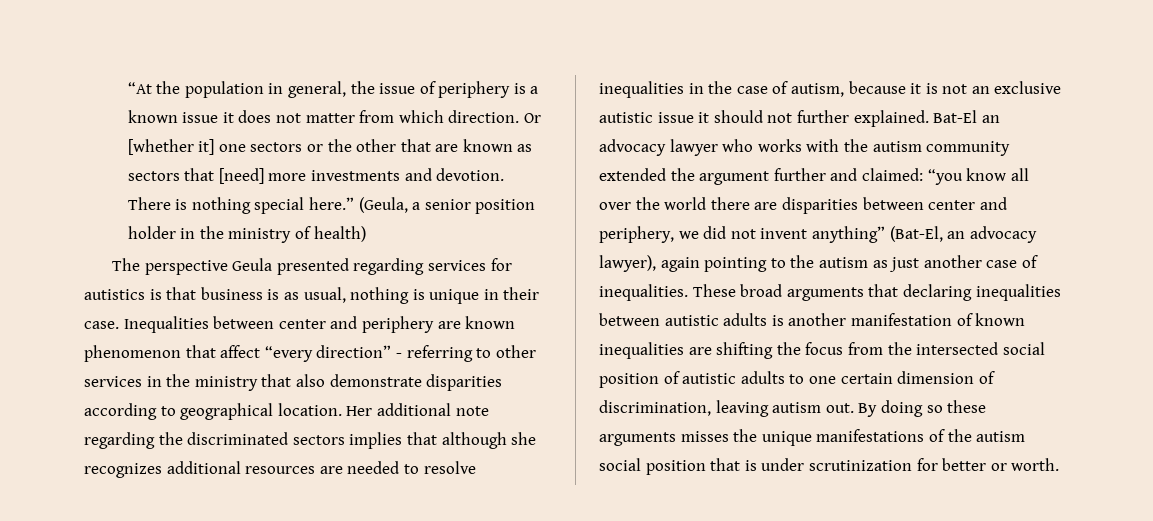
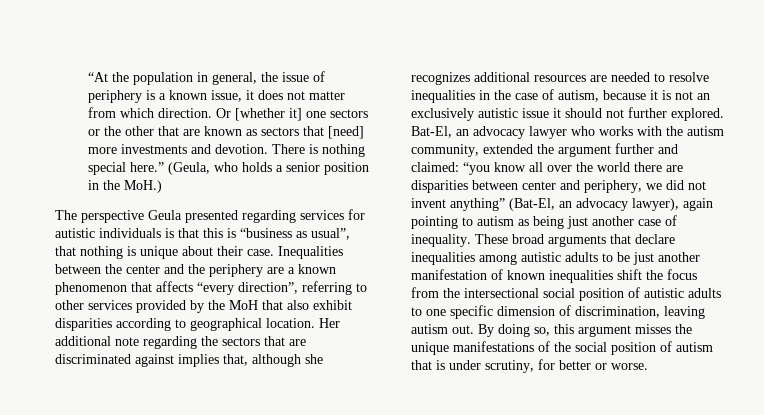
[182,112,219,123] issue -> [210,90,242,102] issue,
(408, 205) none -> [213,162,272,172] who holds
[127,226,366,243] holder in the ministry of health) -> [87,180,162,193] in the MoH.)
[84,287,346,303] autistics is that business is as usual, -> [55,228,350,240] [55,246,76,256] autistic individuals is that this is “business as usual”, that
[483,289,499,300] in -> [182,246,213,256] about
[278,316,358,329] center and -> [105,264,205,274] the center and the
(461, 325) none -> [288,267,295,274] a
[220,345,536,362] [84,374,258,391] affect “every direction” - referring to other services in the ministry -> [156,281,367,295] [55,300,258,313] affects “every direction”, referring to other services provided by the MoH
[329,374,422,387] demonstrate -> [313,300,352,310] exhibit
[187,432,437,449] discriminated sectors implies that -> [222,336,306,346] [55,354,248,367] sectors that are discriminated against implies that,
[994,81,1062,94] exclusive -> [411,108,474,121] exclusively
[853,110,978,127] explained. Bat-El -> [671,108,724,121] [411,126,452,138] explored. Bat-El,
[926,141,1011,156] community -> [411,144,479,157] community,
[790,255,815,268] the -> (473, 221) none
(888, 264) none -> [533,216,564,229] being
[599,284,688,301] inequalities. -> [411,234,471,247] inequality.
[902,284,1061,301] [599,313,784,326] declaring inequalities between autistic adults is -> [635,234,675,244] [411,252,654,265] declare inequalities among autistic adults to be just
[688,342,774,359] are shifting -> [617,269,642,280] shift
[916,342,999,355] intersected -> [464,288,539,298] intersectional
[840,373,893,384] certain -> [450,305,493,319] specific
[926,400,987,413] [599,432,676,446] so these arguments -> [534,324,631,337] so, this argument
[976,431,1026,442] [599,458,706,475] autism social position -> [575,341,713,355] social position of autism
[808,460,912,471] scrutinization -> [485,360,534,373] scrutiny,
[1011,458,1060,471] worth. -> [611,363,648,370] worse.

